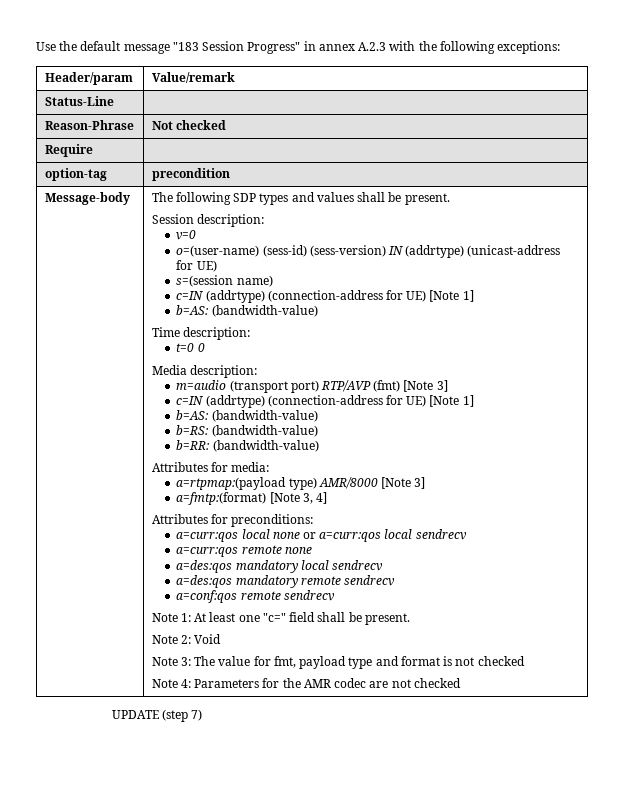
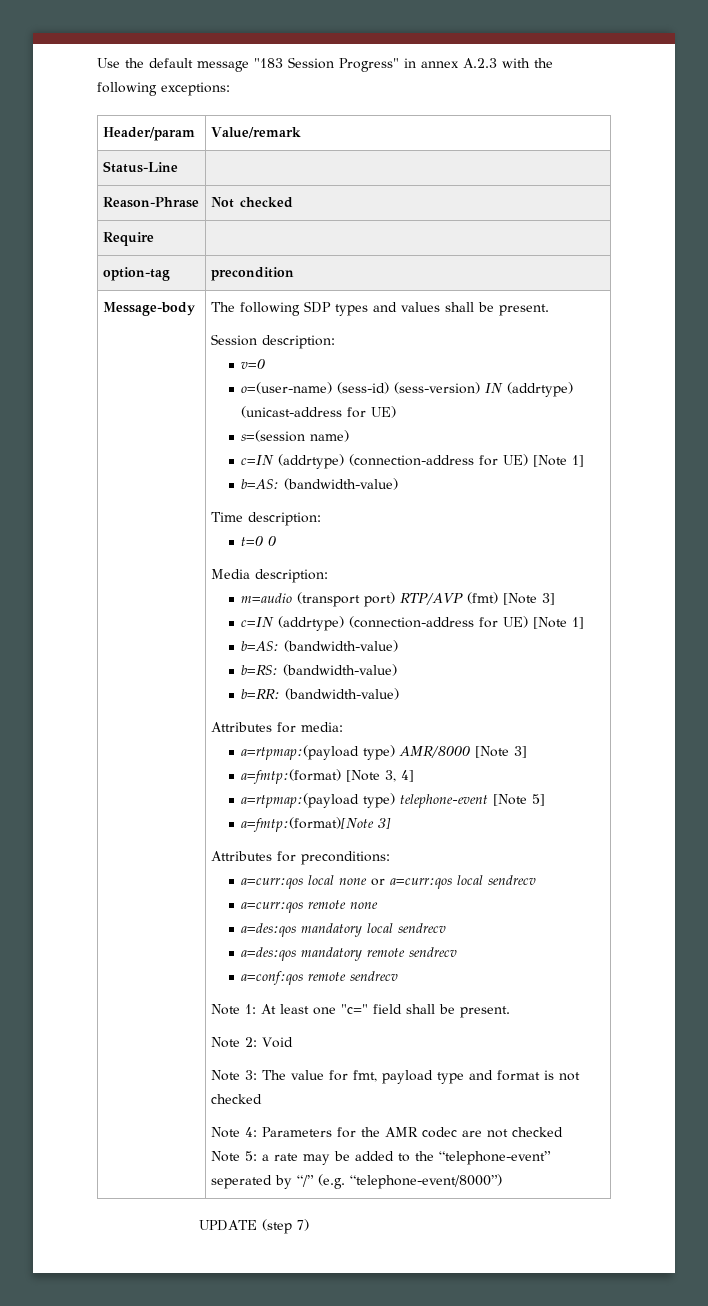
(327, 498) none -> [241,793,546,808] [241,817,392,832] // a=rtpmap:(payload type) telephone-event [Note 5] // a=fmtp:(format)[Note 3]
(461, 683) none -> [210,1151,551,1165] [210,1174,502,1189] // Note 5: a rate may be added to the “telephone-event” seperated by “/” (e.g. “telephone-event/8000”)

